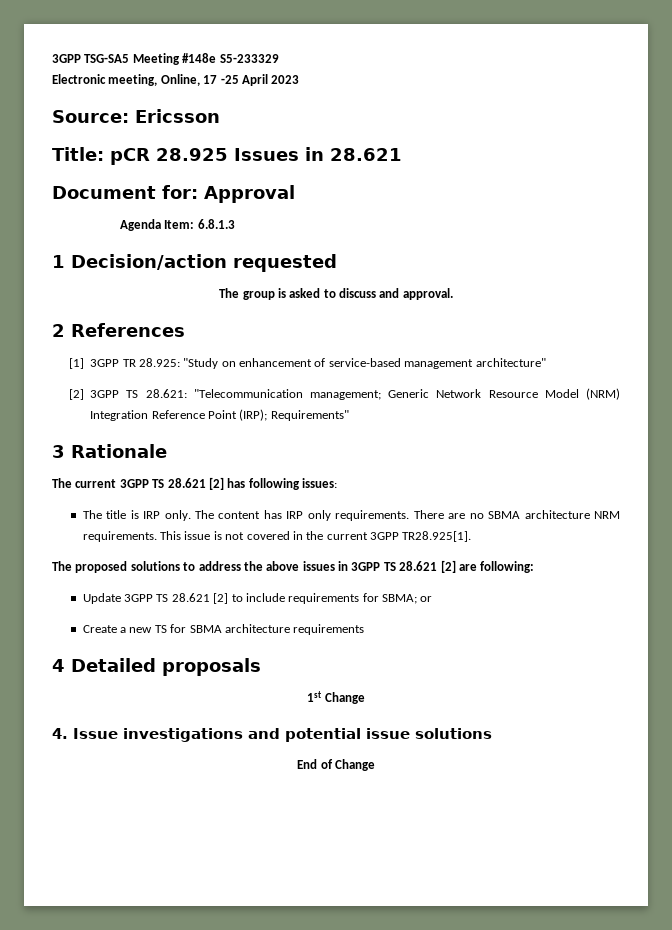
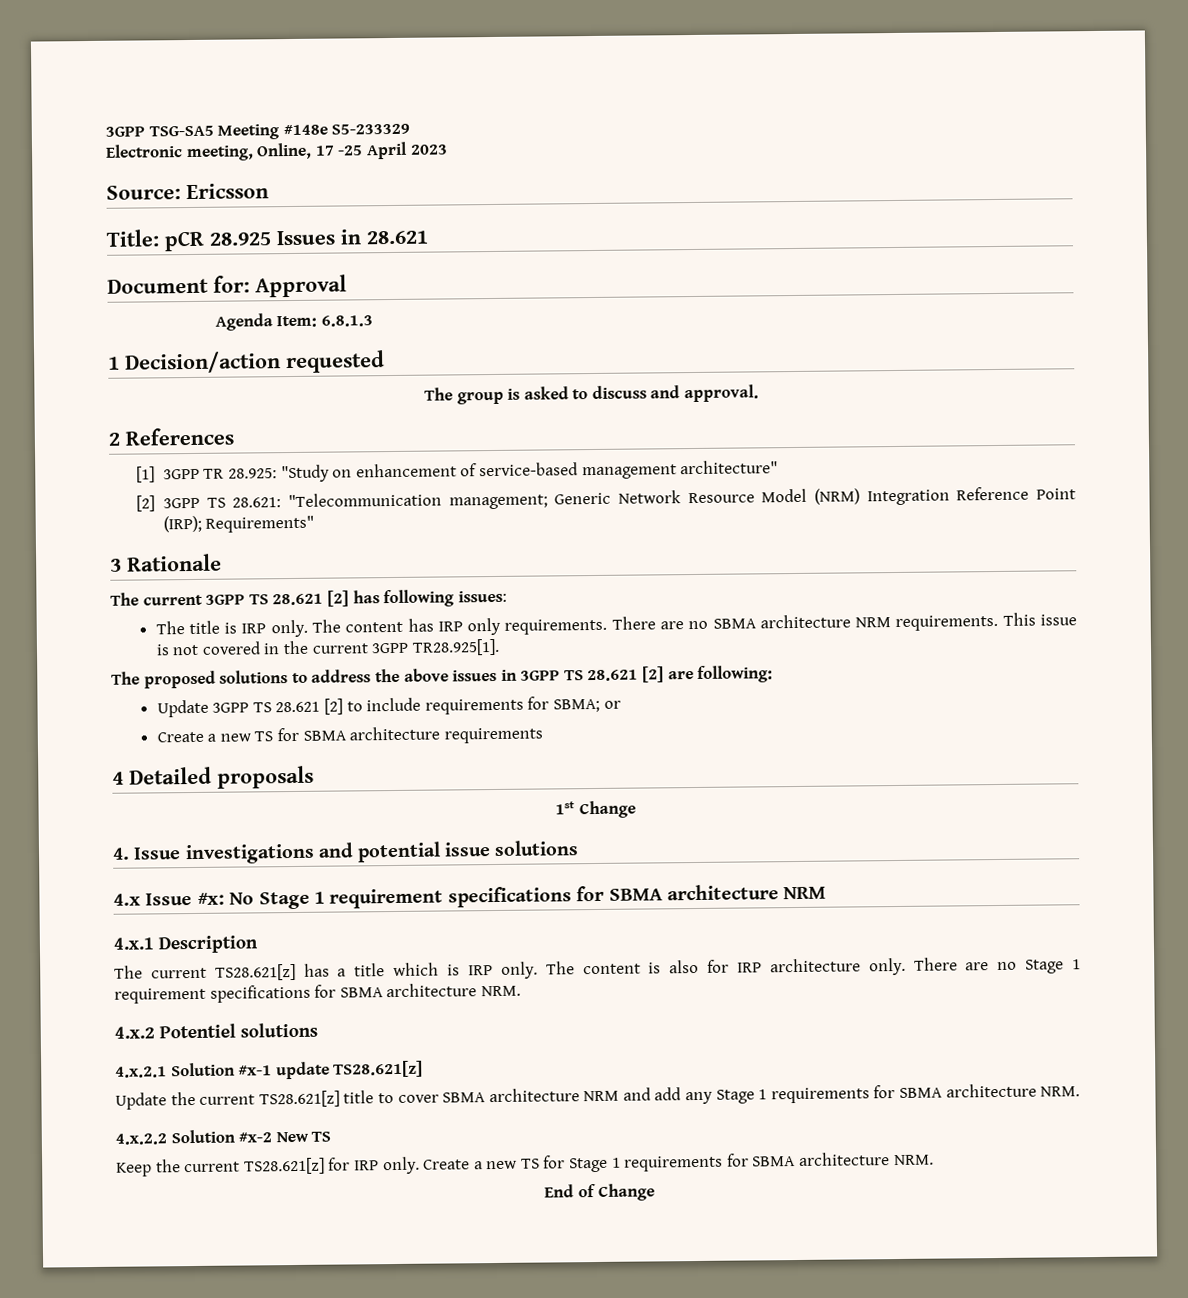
(492, 733) none -> [113,884,827,910] [113,935,259,954] [114,957,1082,981] [114,983,521,1004] [114,1022,318,1039] [115,1060,424,1080] [115,1083,1081,1110] [115,1129,332,1145] [116,1152,934,1177] // 4.x Issue #x: No Stage 1 requirement specifications for SBMA architecture NRM // 4.x.1 Description // The current TS28.621[z] has a title which is IRP only. The content is also for IRP architecture only. There are no Stage 1 requirement specifications for SBMA architecture NRM. // 4.x.2 Potentiel solutions // 4.x.2.1 Solution #x-1 update TS28.621[z] // Update the current TS28.621[z] title to cover SBMA architecture NRM and add any Stage 1 requirements for SBMA architecture NRM. // 4.x.2.2 Solution #x-2 New TS // Keep the current TS28.621[z] for IRP only. Create a new TS for Stage 1 requirements for SBMA architecture NRM.

